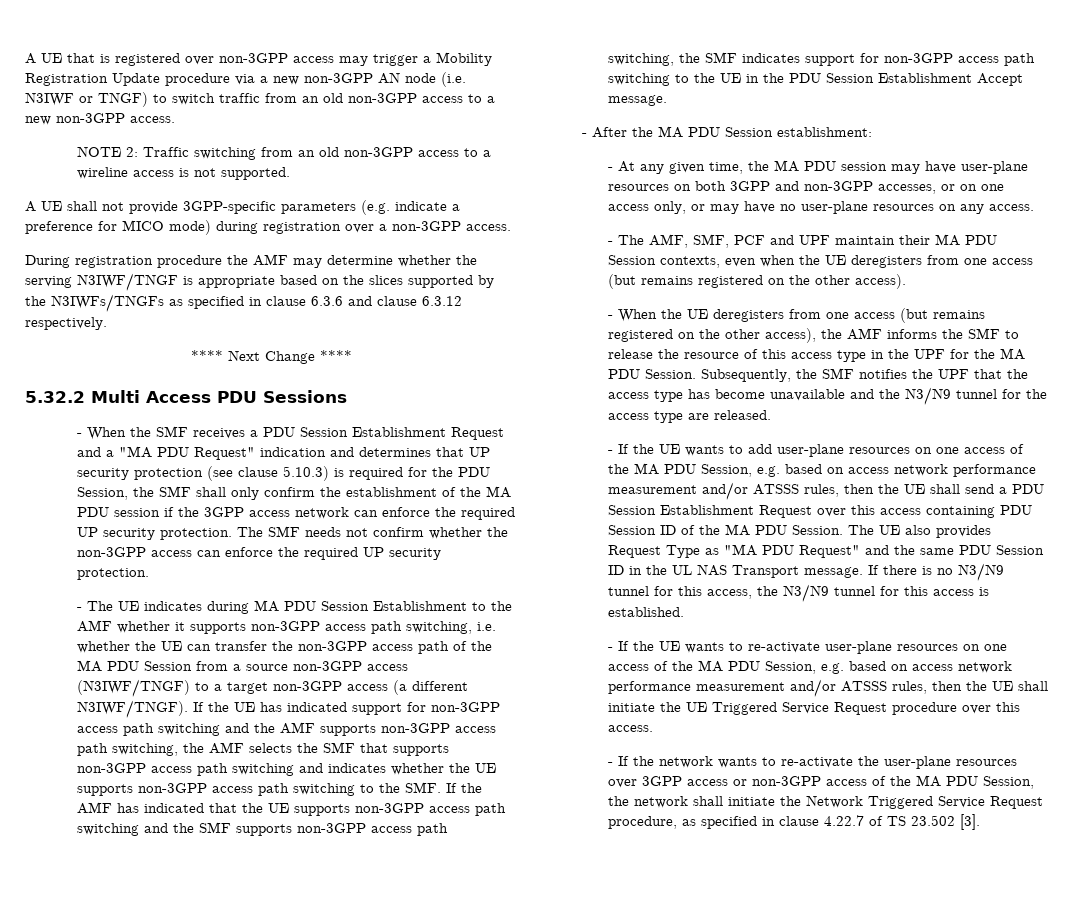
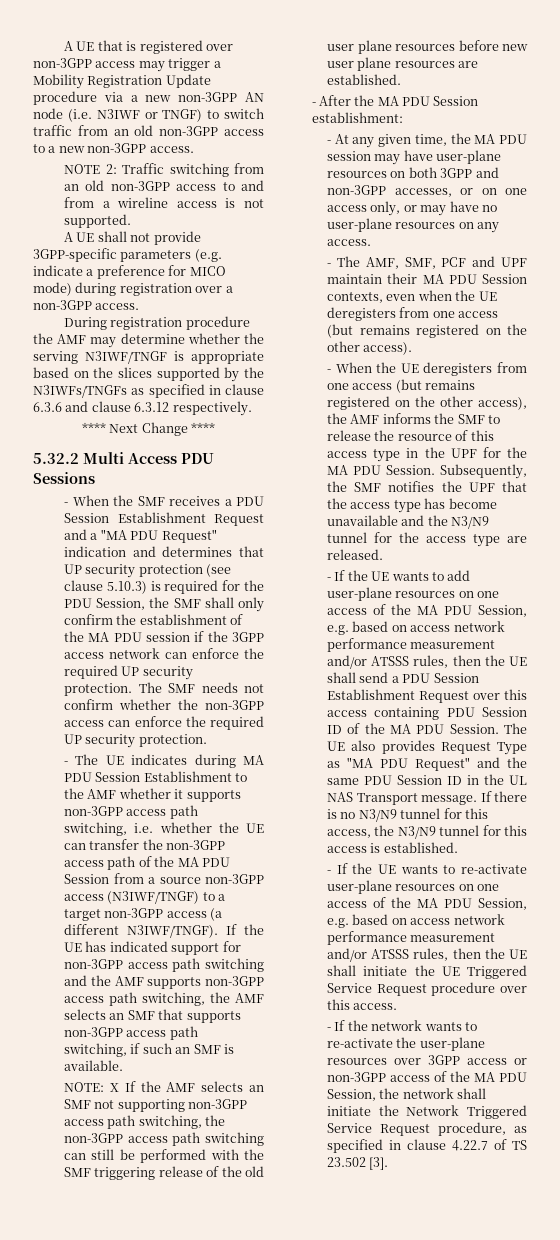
(479, 152) none -> [240,180,264,191] [64,197,95,208] and from
[297,743,319,753] the -> [109,1013,125,1020] an
[232,763,497,776] [77,782,483,796] [77,802,507,816] [77,822,449,836] [608,52,1036,66] [608,73,1024,86] [608,95,668,106] switching and indicates whether the UE supports non-3GPP access path switching to the SMF. If the AMF has indicated that the UE supports non-3GPP access path switching and the SMF supports non-3GPP access path switching, the SMF indicates support for non-3GPP access path switching to the UE in the PDU Session Establishment Accept message. -> [64,1043,234,1057] [64,1060,124,1071] [64,1081,264,1092] [64,1099,248,1112] [64,1115,226,1129] [64,1132,264,1146] [64,1149,264,1163] [64,1166,264,1180] [327,40,528,54] [327,57,479,71] [327,74,402,85] switching, if such an SMF is available. // NOTE: X If the AMF selects an SMF not supporting non-3GPP access path switching, the non-3GPP access path switching can still be performed with the SMF triggering release of the old user plane resources before new user plane resources are established.

